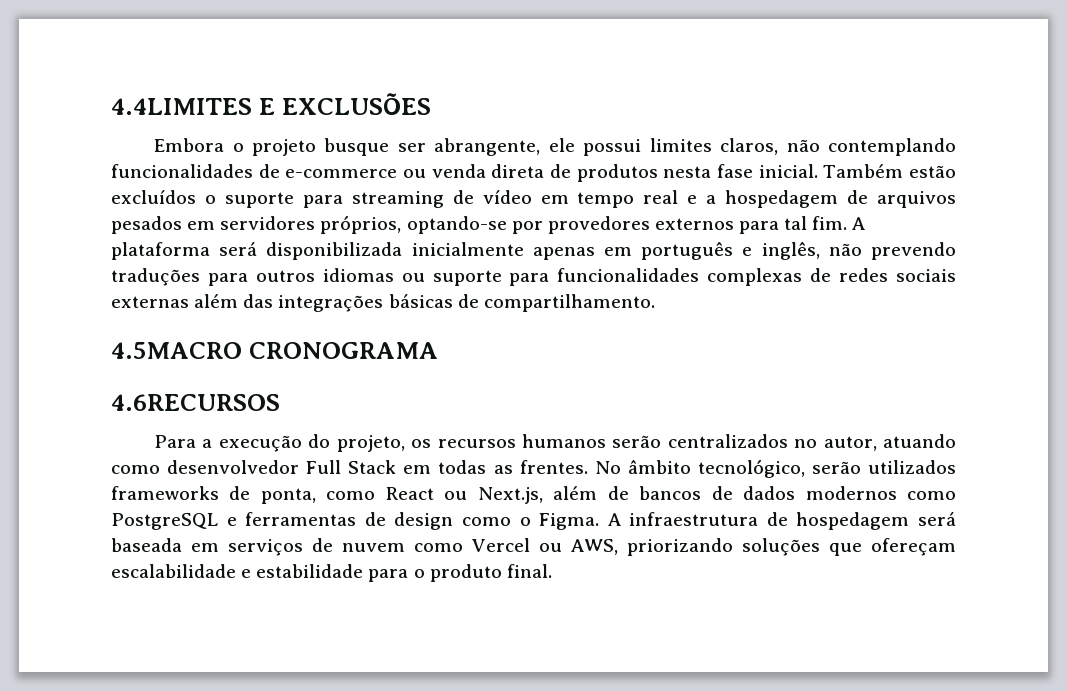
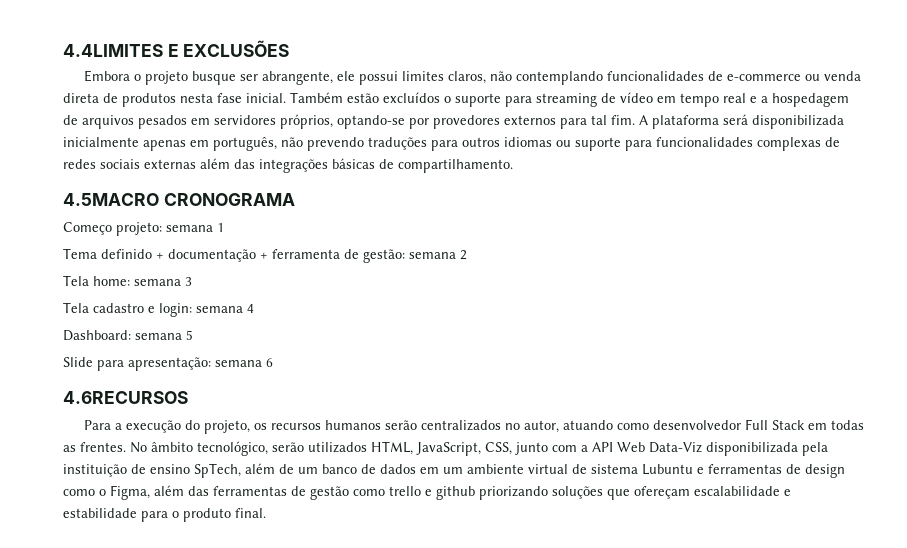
[641,242,820,260] português e inglês, -> [213,137,277,151] português,
(438, 350) none -> [63,222,224,236] [63,248,467,263] [63,275,192,286] [63,302,254,317] [63,330,193,341] [63,357,273,371] // Começo projeto: semana 1 // Tema definido + documentação + ferramenta de gestão: semana 2 // Tela home: semana 3 // Tela cadastro e login: semana 4 // Dashboard: semana 5 // Slide para apresentação: semana 6
[111,486,956,504] [111,513,218,530] frameworks de ponta, como React ou Next.js, além de bancos de dados modernos como PostgreSQL -> [371,441,828,456] [63,463,693,478] HTML, JavaScript, CSS, junto com a API Web Data-Viz disponibilizada pela instituição de ensino SpTech, além de um banco de dados em um ambiente virtual de sistema Lubuntu
[539,512,956,530] [111,538,618,556] Figma. A infraestrutura de hospedagem será baseada em serviços de nuvem como Vercel ou AWS, -> [110,485,475,500] Figma, além das ferramentas de gestão como trello e github

